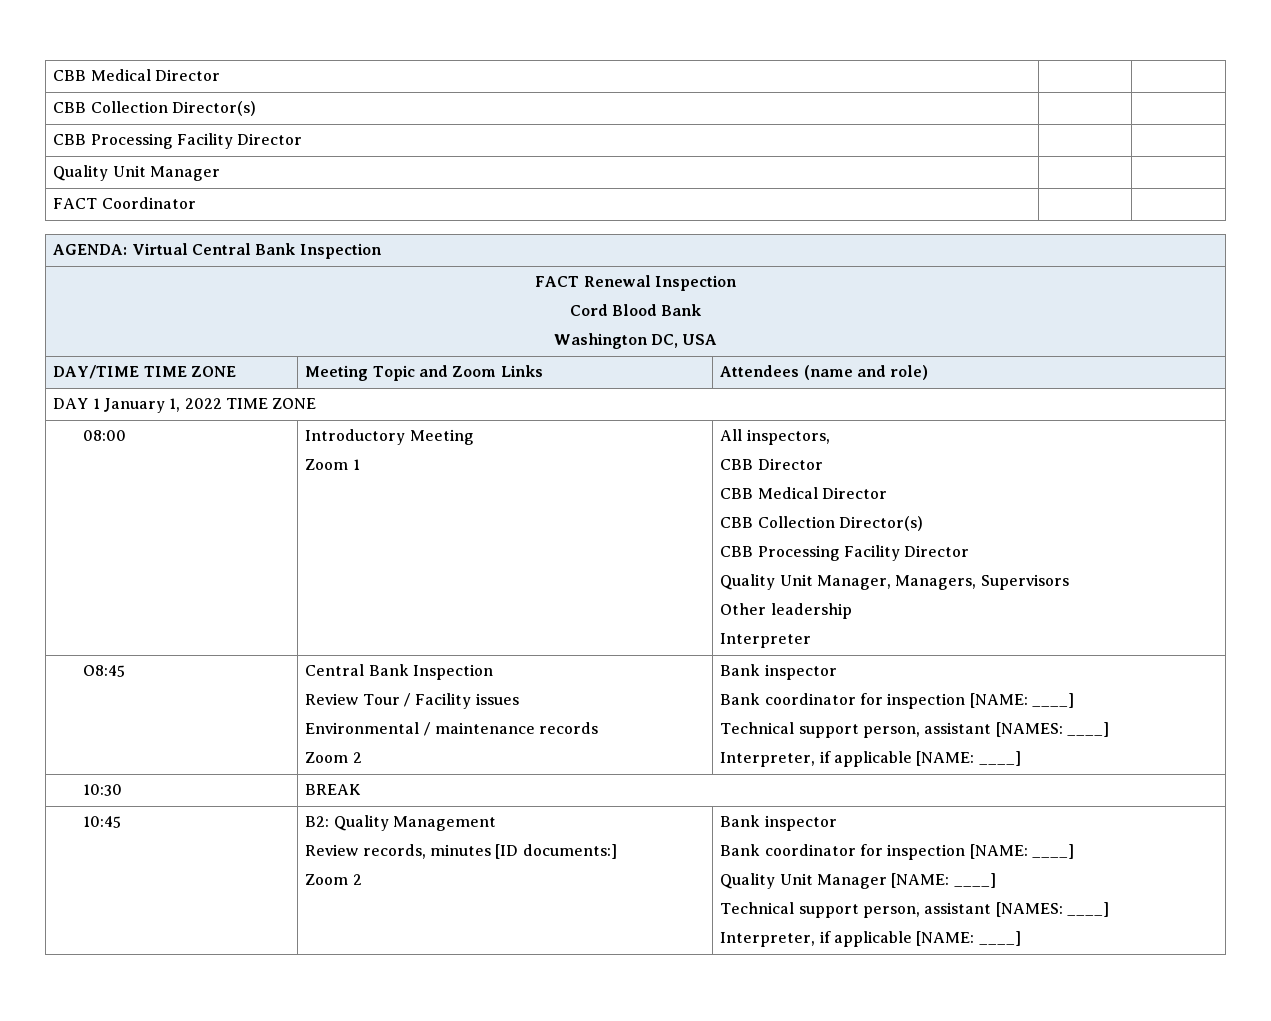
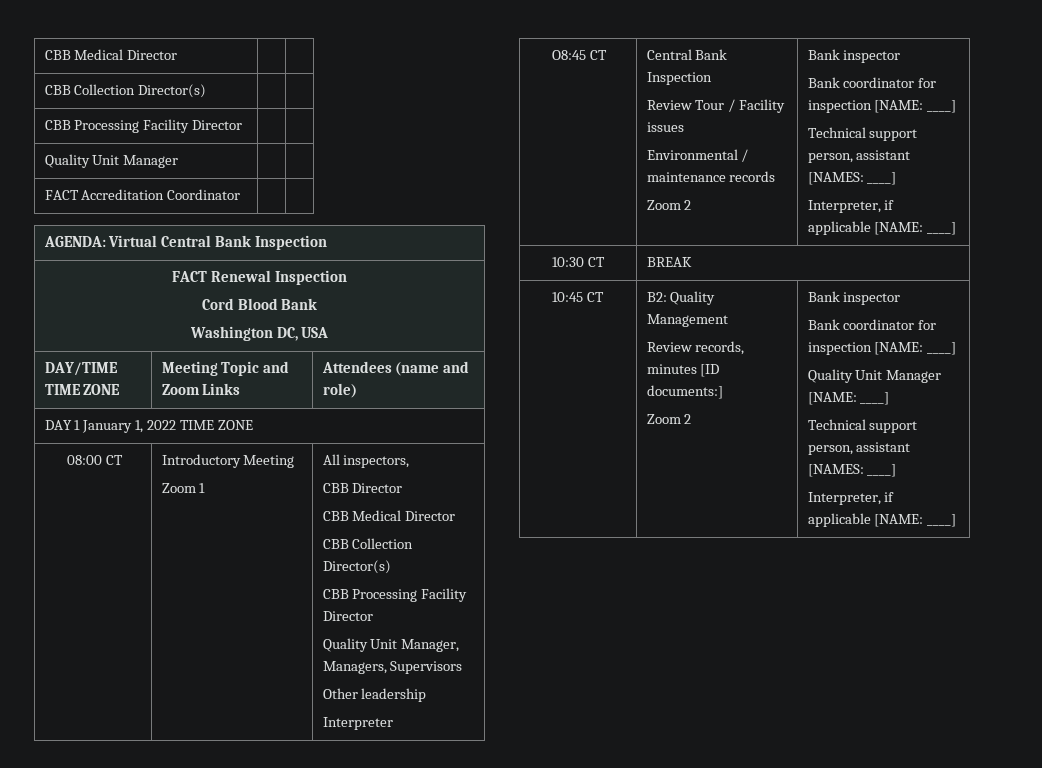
(98, 203) none -> [81,189,165,200] Accreditation
(127, 435) none -> [106,455,124,465] CT
(126, 671) none -> [590,50,608,60] CT
(123, 790) none -> [588,257,606,267] CT
(122, 822) none -> [587,292,605,302] CT

